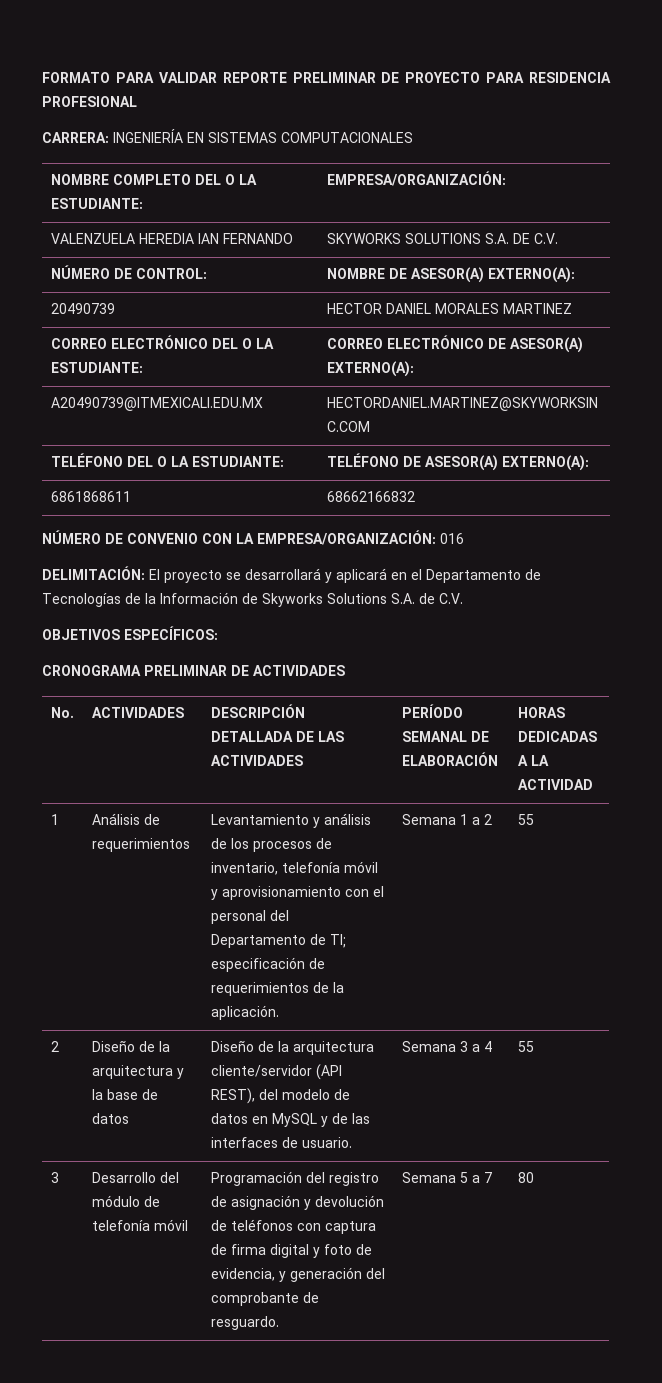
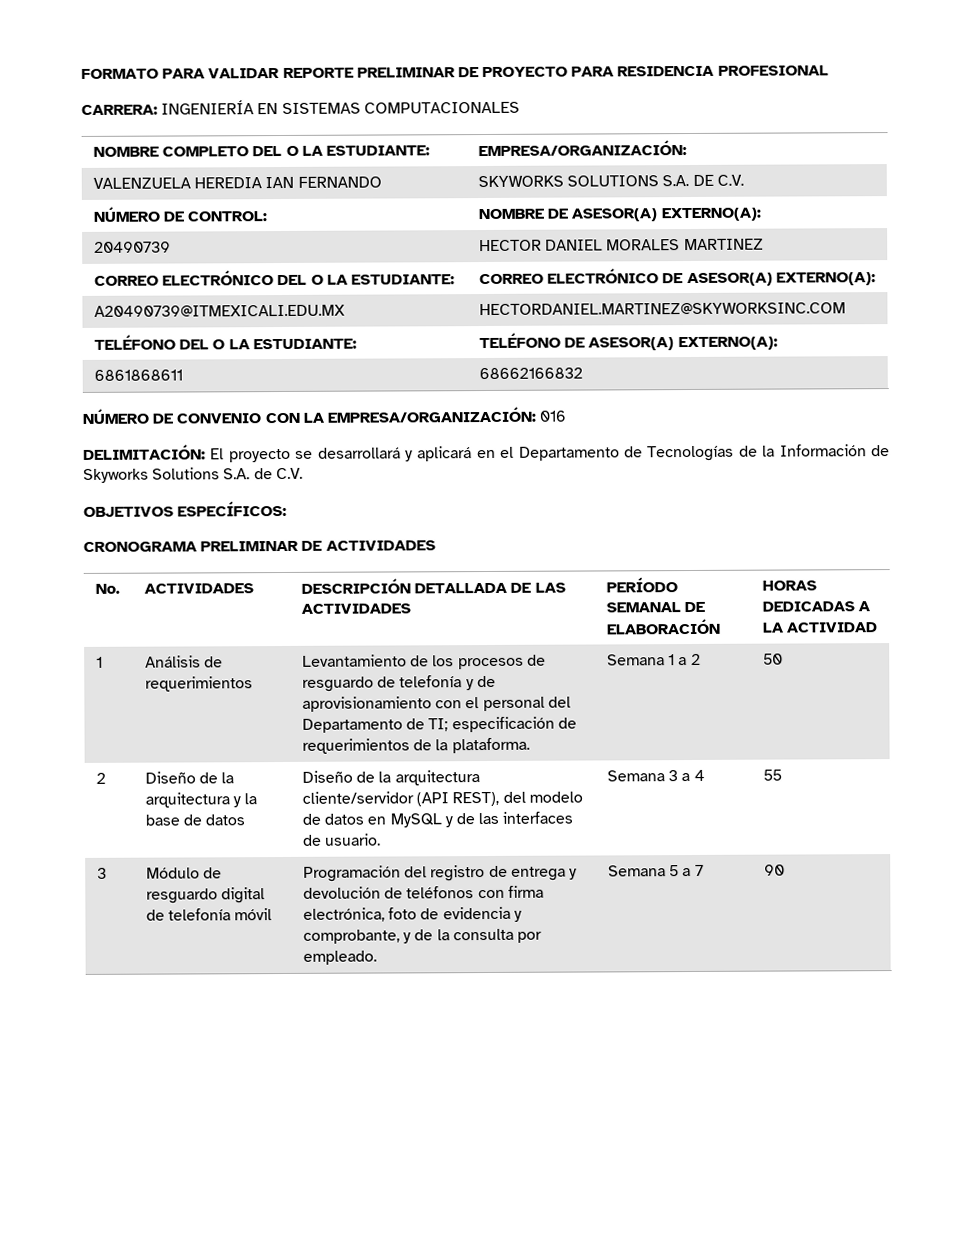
[312,813,371,828] y análisis -> (408, 660) none
[210,861,378,875] [210,889,218,900] inventario, telefonía móvil y -> [302,675,496,692] resguardo de telefonía y de
[210,1005,279,1020] aplicación. -> [451,737,530,754] plataforma.
[517,814,534,825] 55 -> [763,653,784,665] 50
[91,1172,179,1183] [91,1195,140,1207] Desarrollo del módulo -> [146,867,223,879] [146,887,266,904] Módulo de resguardo digital
[230,1195,300,1210] asignación -> [510,866,566,881] entrega
[324,1221,376,1234] [210,1244,372,1258] [210,1267,385,1282] [210,1292,319,1306] [210,1316,279,1330] captura de firma digital y foto de evidencia, y generación del comprobante de resguardo. -> [507,885,544,898] [303,906,522,922] [303,928,543,944] [303,950,378,965] firma electrónica, foto de evidencia y comprobante, y de la consulta por empleado.
[517,1172,534,1183] 80 -> [764,864,786,876] 90

